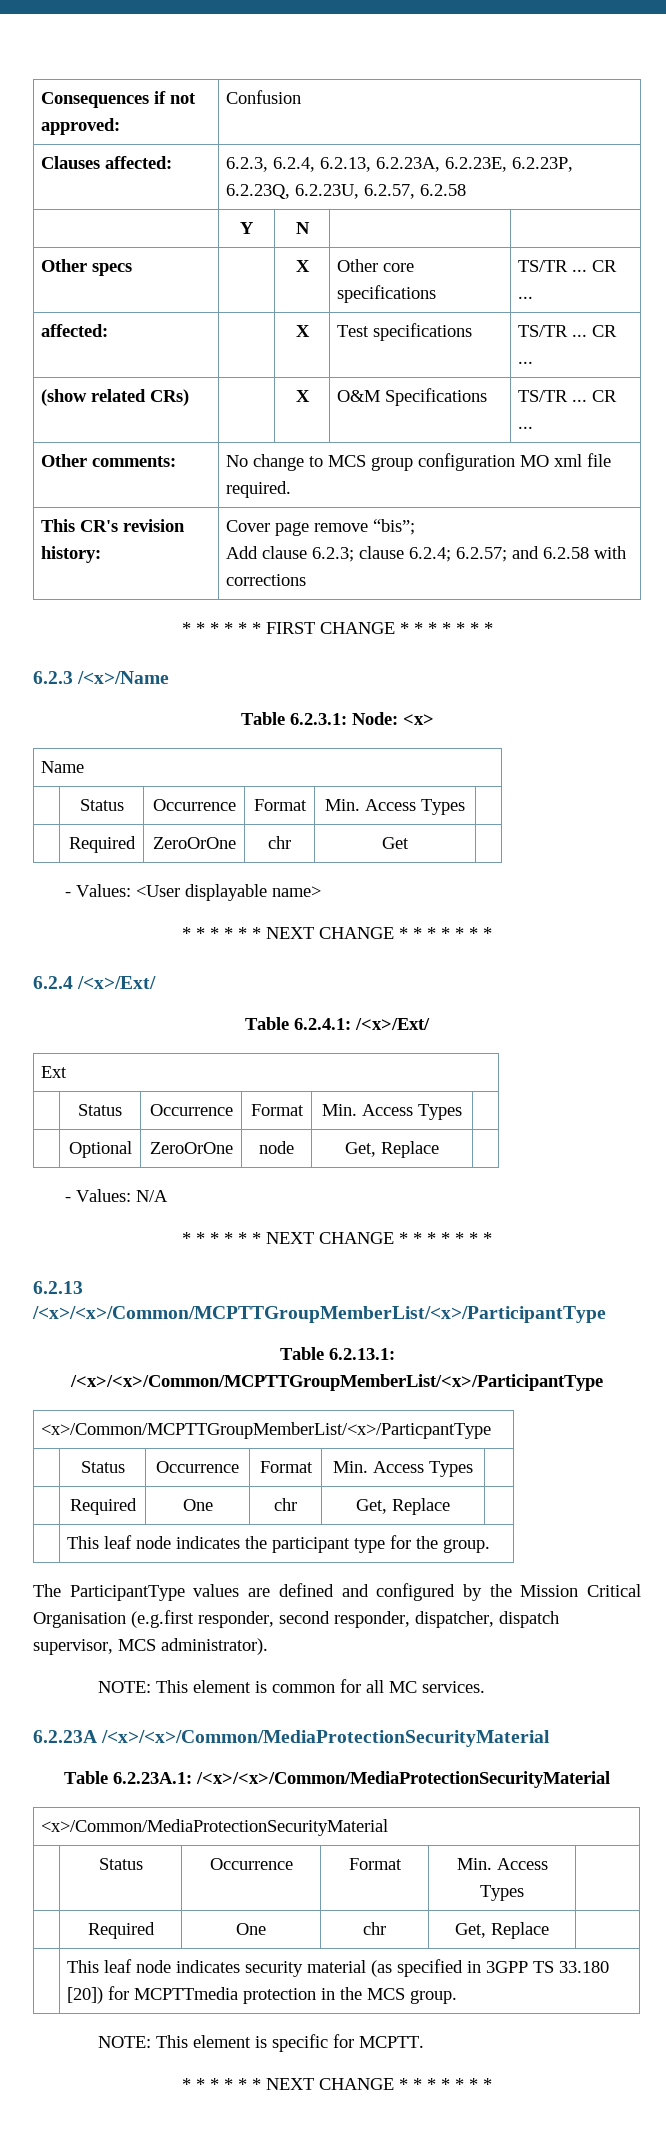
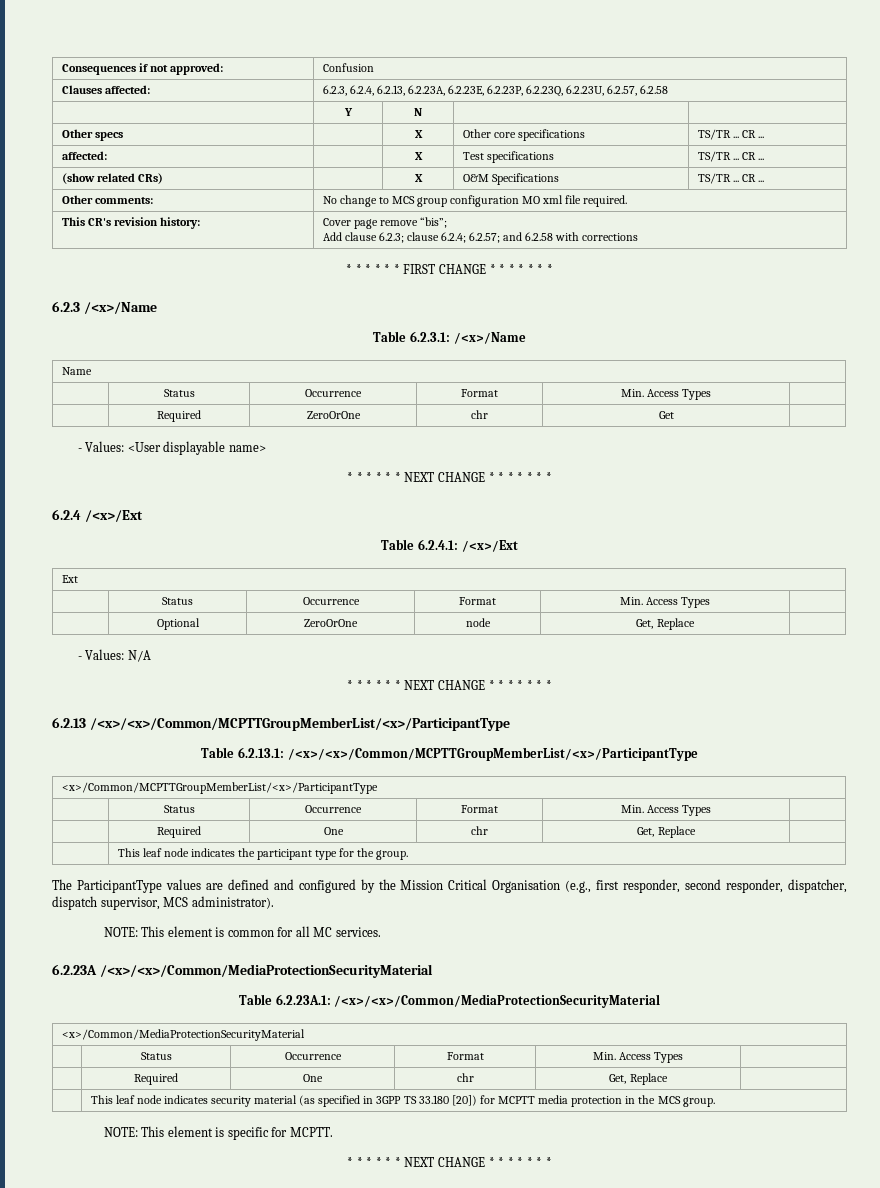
[351,712,434,725] Node: <x> -> [453,332,526,344] /<x>/Name
[77,976,157,989] /<x>/Ext/ -> [84,510,143,522] /<x>/Ext
[355,1018,430,1030] /<x>/Ext/ -> [461,540,518,552] /<x>/Ext
[41,1422,492,1439] <x>/Common/MCPTTGroupMemberList/<x>/ParticpantType -> [61,782,378,794] <x>/Common/MCPTTGroupMemberList/<x>/ParticipantType
[131,1610,194,1628] (e.g.first -> [565,880,620,893] (e.g., first
[134,1987,239,2000] MCPTTmedia -> [497,1095,569,1104] MCPTT media

